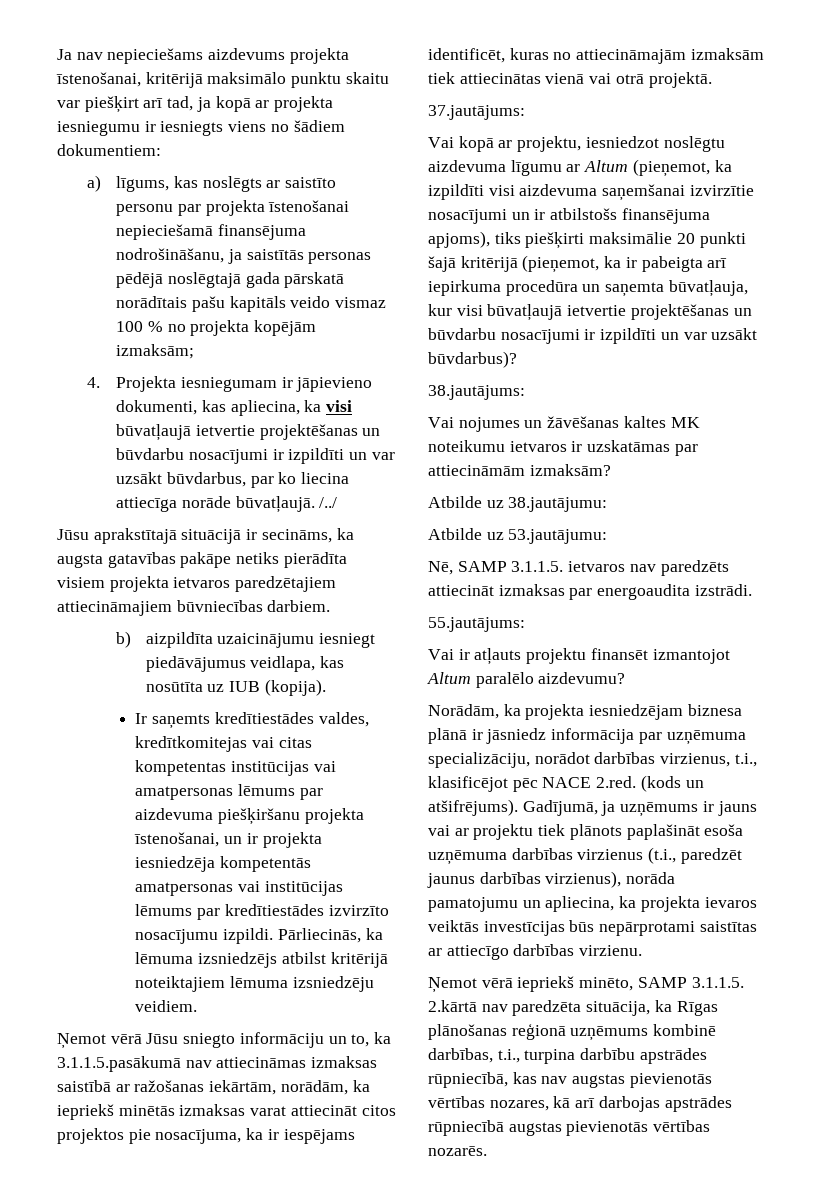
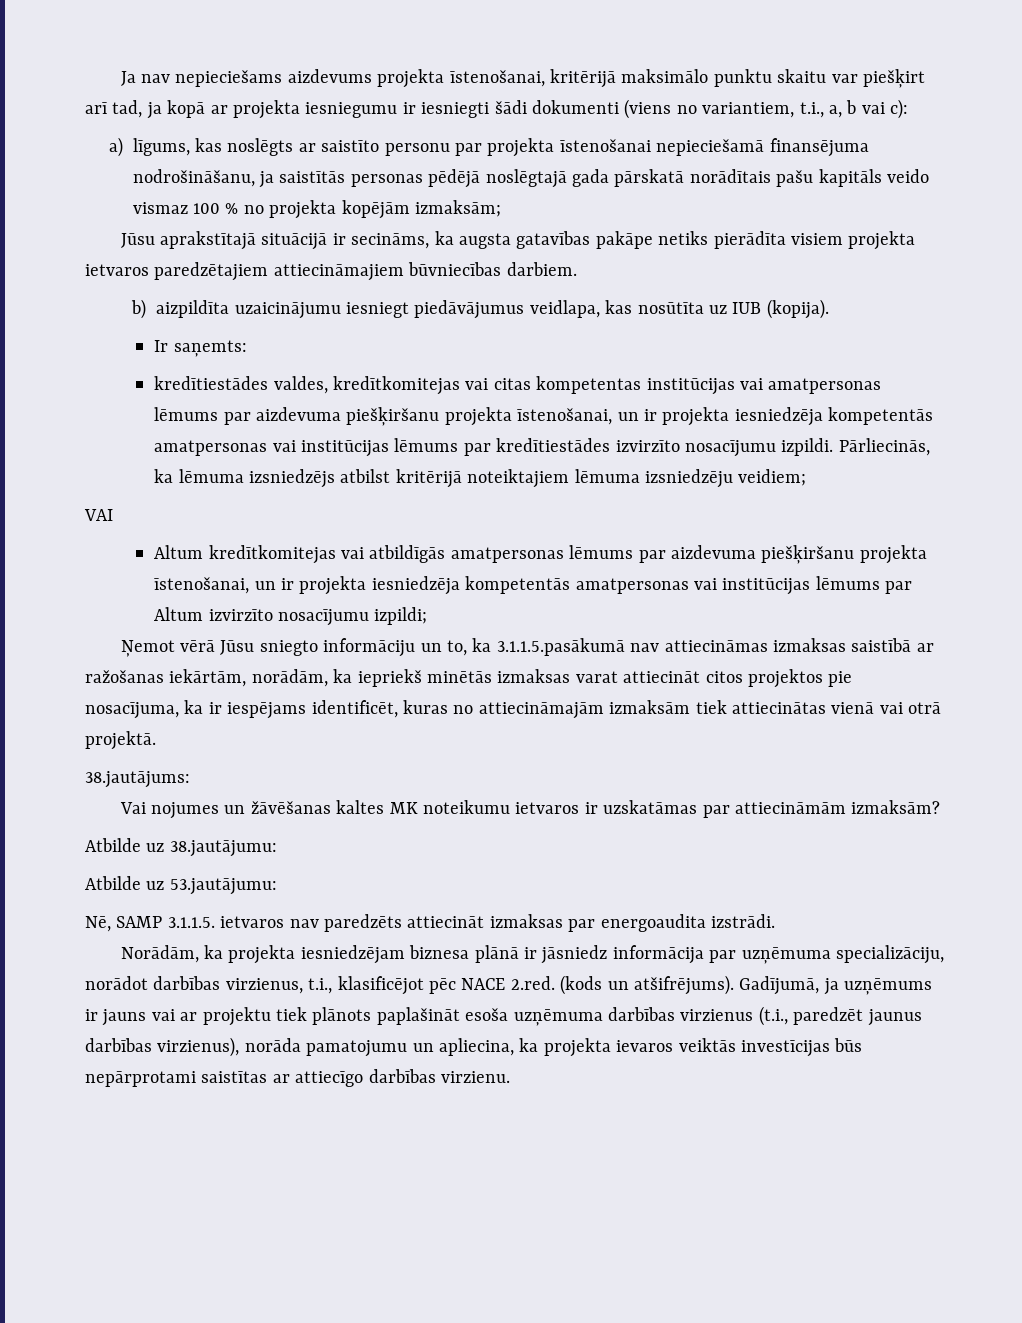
[160,120,345,136] [57,144,161,156] iesniegts viens no šādiem dokumentiem: -> [421,99,909,119] iesniegti šādi dokumenti (viens no variantiem, t.i., a, b vai c):
[86,376,373,392] [116,400,353,416] [116,424,381,441] [116,448,395,464] [116,472,350,488] [116,496,338,513] // 4. Projekta iesniegumam ir jāpievieno dokumenti, kas apliecina, ka visi būvatļaujā ietvertie projektēšanas un būvdarbu nosacījumi ir izpildīti un var uzsākt būvdarbus, par ko liecina attiecīga norāde būvatļaujā. /../ -> (501, 208) none
[152,714,211,729] saņemts -> [173,340,247,357] saņemts: //
[135,1000,198,1012] veidiem. -> [738,469,807,486] [84,509,113,521] [154,545,927,564] [154,576,913,595] [154,607,428,626] veidiem; // VAI // Altum kredītkomitejas vai atbildīgās amatpersonas lēmums par aizdevuma piešķiršanu projekta īstenošanai, un ir projekta iesniedzēja kompetentās amatpersonas vai institūcijas lēmums par Altum izvirzīto nosacījumu izpildi;
[428,105,525,120] [428,136,725,152] [428,159,732,177] [428,184,754,201] [428,208,710,224] [428,231,746,249] [428,255,728,273] [428,280,748,297] [428,304,752,321] [428,328,758,344] [428,351,517,368] // 37.jautājums: // Vai kopā ar projektu, iesniedzot noslēgtu aizdevuma līgumu ar Altum (pieņemot, ka izpildīti visi aizdevuma saņemšanai izvirzītie nosacījumi un ir atbilstošs finansējuma apjoms), tiks piešķirti maksimālie 20 punkti šajā kritērijā (pieņemot, ka ir pabeigta arī iepirkuma procedūra un saņemta būvatļauja, kur visi būvatļaujā ietvertie projektēšanas un būvdarbu nosacījumi ir izpildīti un var uzsākt būvdarbus)? -> (156, 740) none
[428,617,525,632] [428,648,730,665] [427,672,626,688] // 55.jautājums: // Vai ir atļauts projektu finansēt izmantojot Altum paralēlo aizdevumu? -> (775, 921) none
[428,976,744,993] [428,1000,718,1016] [428,1023,717,1041] [428,1048,707,1064] [428,1072,712,1088] [428,1096,732,1112] [428,1120,711,1136] [428,1146,487,1156] // Ņemot vērā iepriekš minēto, SAMP 3.1.1.5. 2.kārtā nav paredzēta situācija, ka Rīgas plānošanas reģionā uzņēmums kombinē darbības, t.i., turpina darbību apstrādes rūpniecībā, kas nav augstas pievienotās vērtības nozares, kā arī darbojas apstrādes rūpniecībā augstas pievienotās vērtības nozarēs. -> (510, 1077) none

